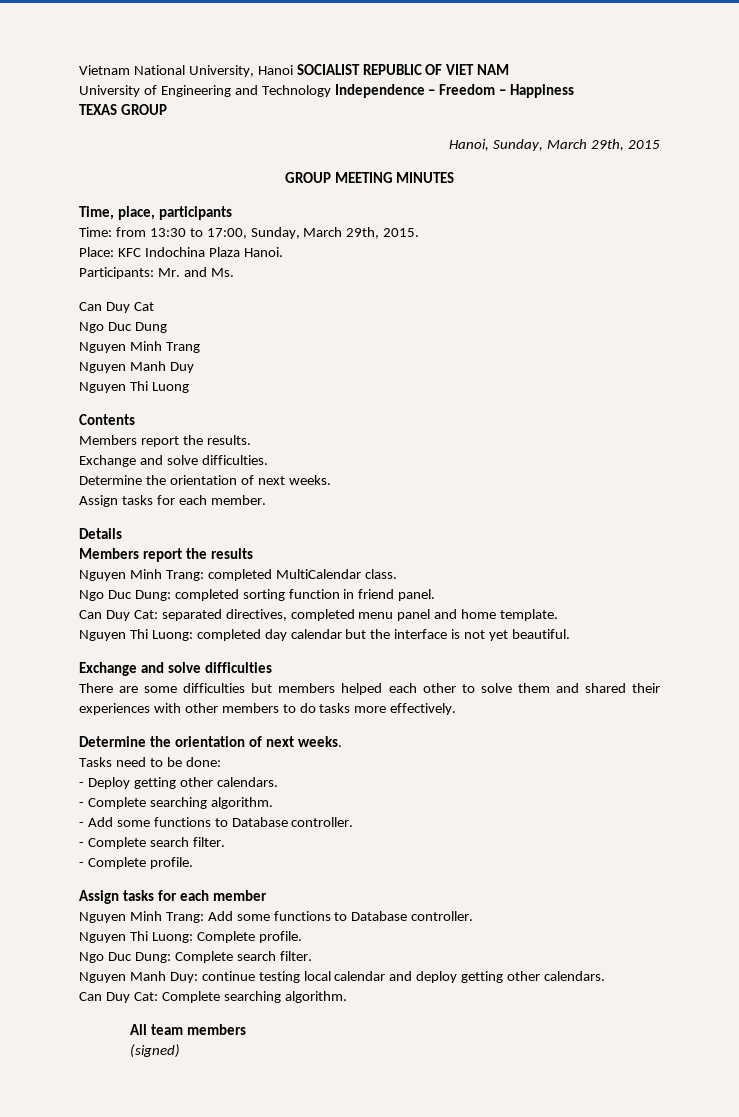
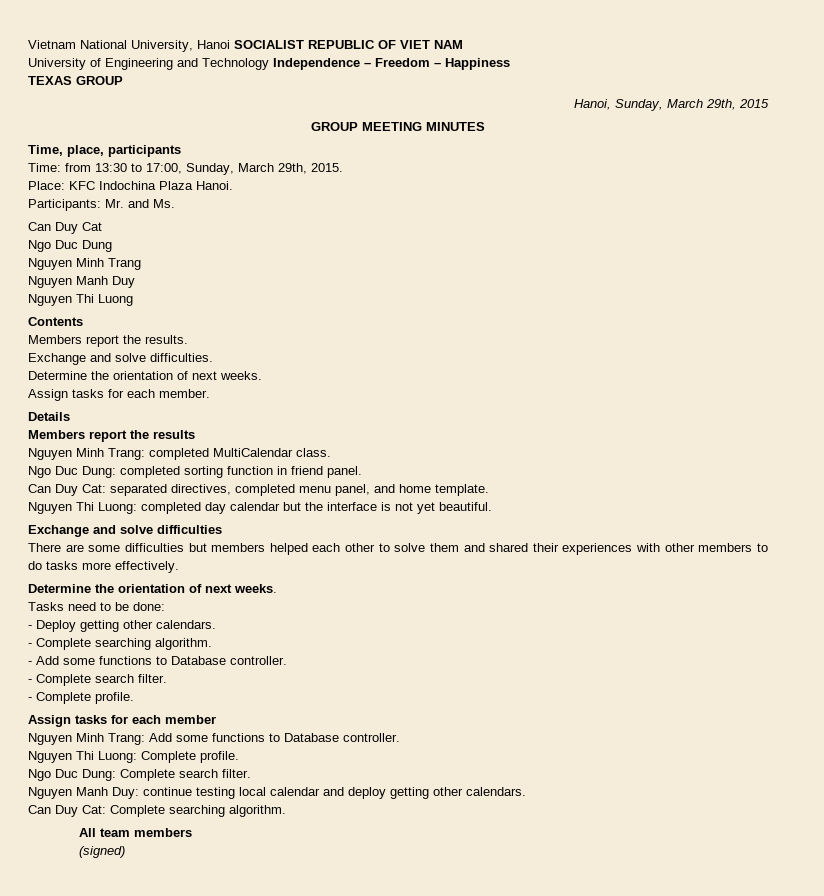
[397,609,431,621] panel -> [335,484,370,496] panel,

